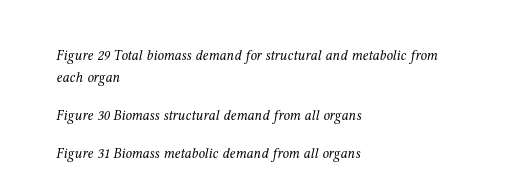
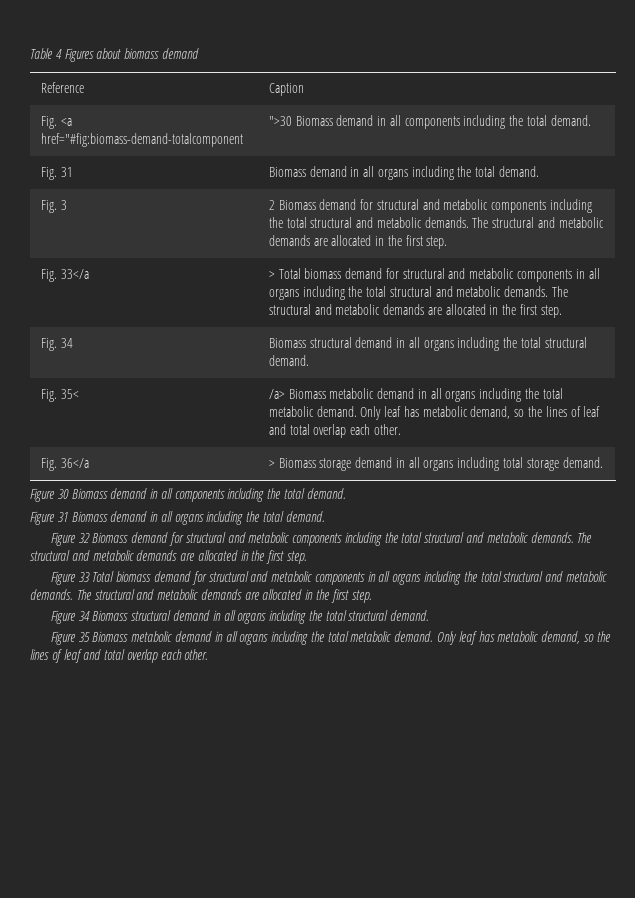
[56,49,438,64] [56,72,120,86] [56,109,362,124] [56,147,361,162] Figure 29 Total biomass demand for structural and metabolic from each organ // Figure 30 Biomass structural demand from all organs // Figure 31 Biomass metabolic demand from all organs -> [30,48,199,62] [40,82,84,93] [268,83,304,96] [40,116,72,129] [40,133,243,147] [268,115,591,129] [40,167,73,180] [268,166,539,180] [40,200,67,213] [268,199,592,213] [268,217,604,228] [268,235,448,249] [40,269,89,282] [268,268,600,282] [268,286,568,300] [268,304,562,318] [40,338,73,351] [268,337,587,351] [268,355,309,366] [40,389,79,402] [268,388,563,402] [268,406,601,420] [268,424,401,438] [40,458,89,471] [268,457,603,471] [30,488,346,502] [30,511,325,525] [50,532,593,546] [30,550,308,564] [50,571,607,585] [30,589,372,603] [50,610,430,624] [50,631,611,645] [30,649,209,663] Table 4 Figures about biomass demand // Reference | Caption // Fig. <a href="#fig:biomass-demand-totalcomponent | ">30 Biomass demand in all components including the total demand. // Fig. 31 | Biomass demand in all organs including the total demand. // Fig. 3 | 2 Biomass demand for structural and metabolic components including the total structural and metabolic demands. The structural and metabolic demands are allocated in the first step. // Fig. 33</a | > Total biomass demand for structural and metabolic components in all organs including the total structural and metabolic demands. The structural and metabolic demands are allocated in the first step. // Fig. 34 | Biomass structural demand in all organs including the total structural demand. // Fig. 35< | /a> Biomass metabolic demand in all organs including the total metabolic demand. Only leaf has metabolic demand, so the lines of leaf and total overlap each other. // Fig. 36</a | > Biomass storage demand in all organs including total storage demand. // Figure 30 Biomass demand in all components including the total demand. // Figure 31 Biomass demand in all organs including the total demand. // Figure 32 Biomass demand for structural and metabolic components including the total structural and metabolic demands. The structural and metabolic demands are allocated in the first step. // Figure 33 Total biomass demand for structural and metabolic components in all organs including the total structural and metabolic demands. The structural and metabolic demands are allocated in the first step. // Figure 34 Biomass structural demand in all organs including the total structural demand. // Figure 35 Biomass metabolic demand in all organs including the total metabolic demand. Only leaf has metabolic demand, so the lines of leaf and total overlap each other.

